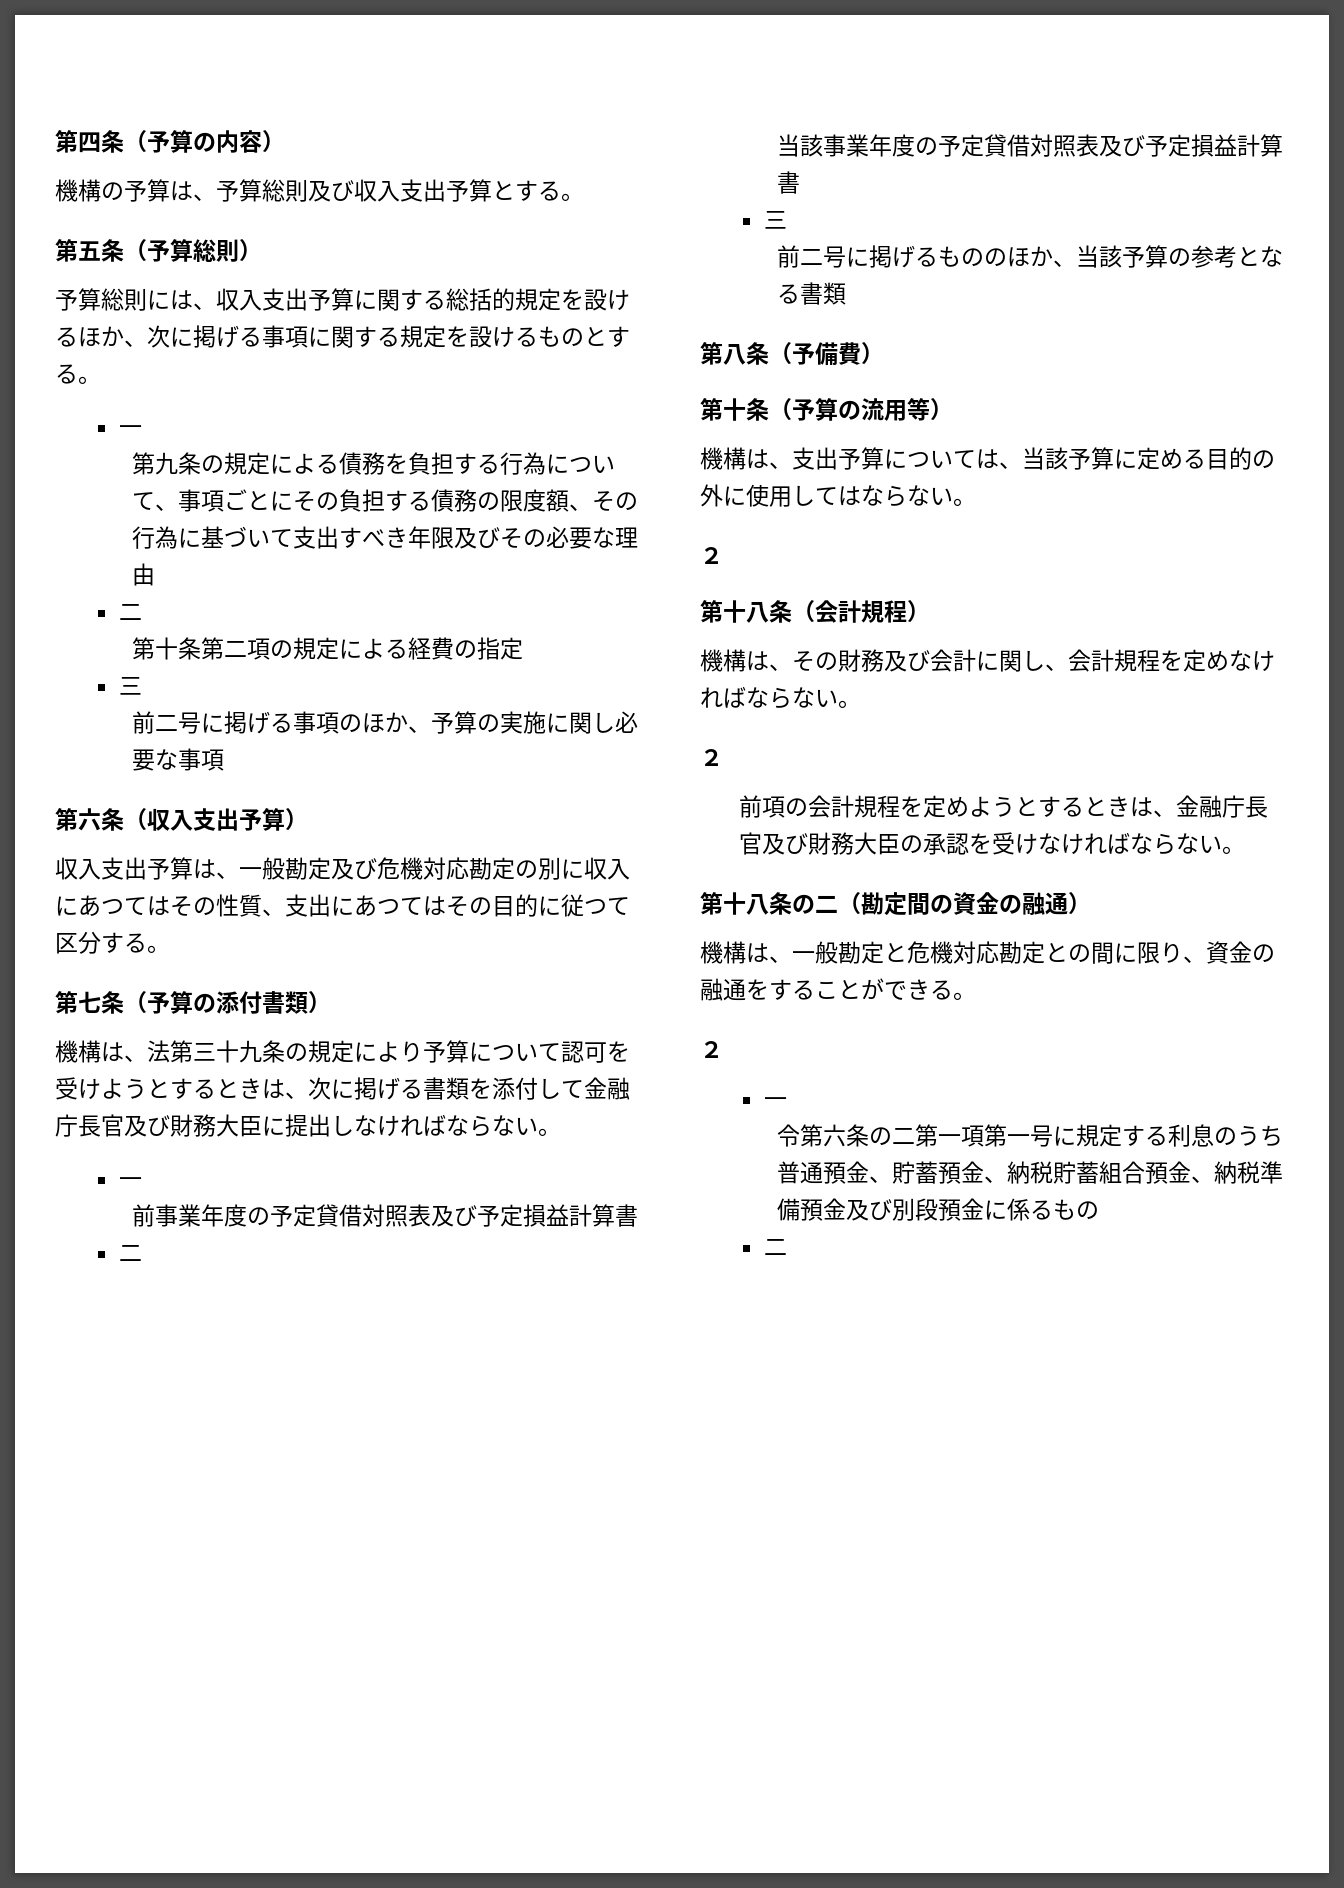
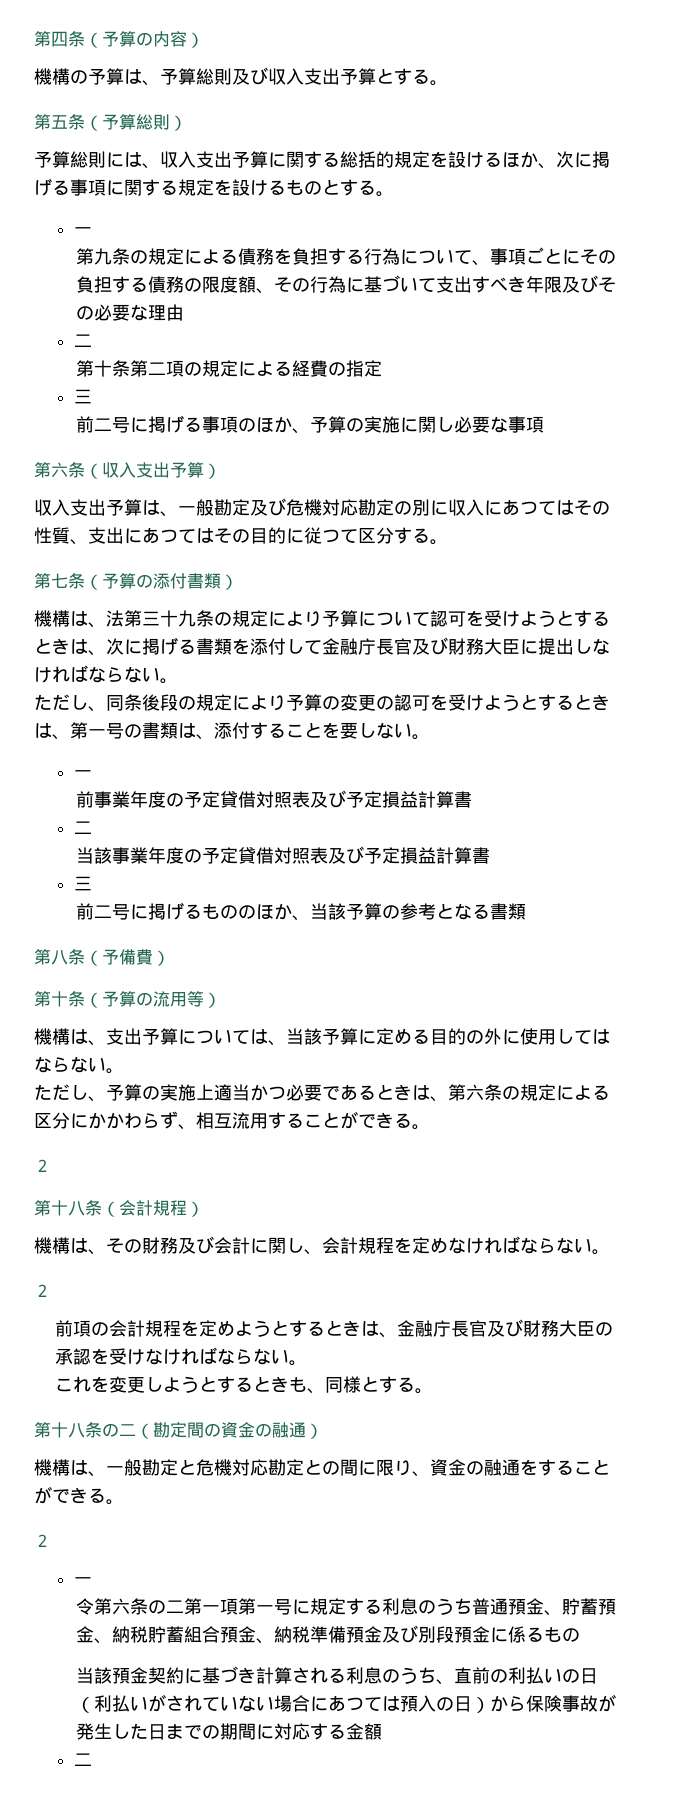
(561, 1132) none -> [34,694,610,712] [34,722,430,740] // ただし、同条後段の規定により予算の変更の認可を受けようとするときは、第一号の書類は、添付することを要しない。
(976, 502) none -> [34,1084,610,1102] [34,1111,430,1130] // ただし、予算の実施上適当かつ必要であるときは、第六条の規定による区分にかかわらず、相互流用することができる。
(1245, 850) none -> [54,1376,433,1394] // これを変更しようとするときも、同様とする。
(1100, 1210) none -> [75,1666,598,1685] [75,1694,616,1713] [75,1723,382,1740] // 当該預金契約に基づき計算される利息のうち、直前の利払いの日（利払いがされていない場合にあつては預入の日）から保険事故が発生した日までの期間に対応する金額

